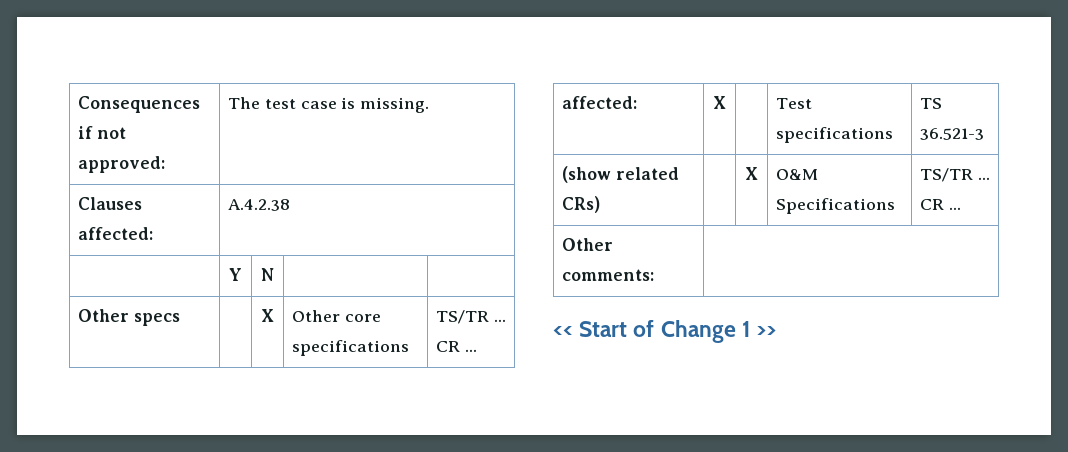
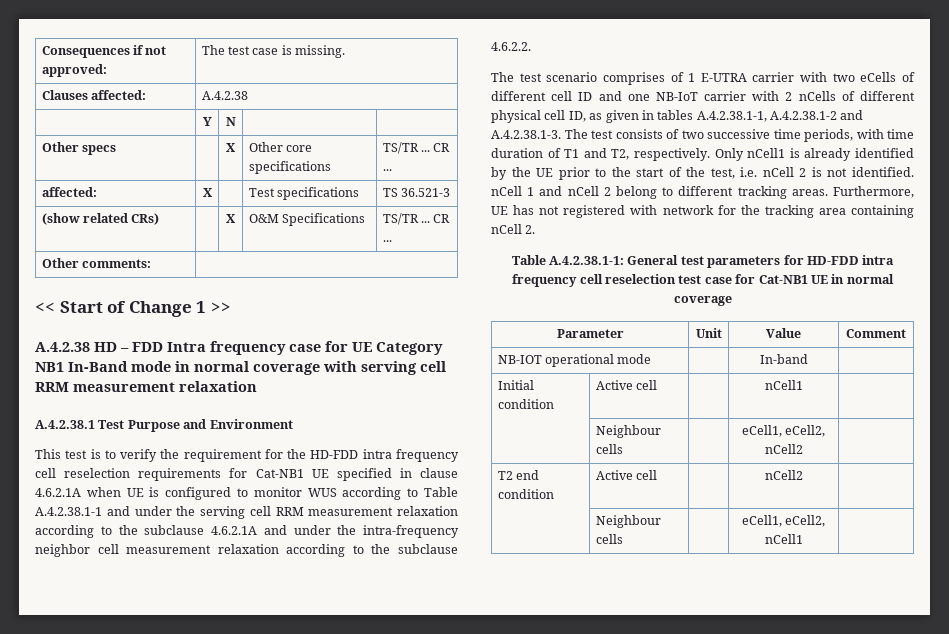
(777, 331) none -> [35,341,443,355] [35,361,446,375] [35,381,257,392] [35,419,293,432] [35,449,459,462] [35,468,458,481] [35,487,459,500] [35,506,458,519] [35,525,459,538] [35,544,458,557] [491,42,531,51] [491,72,915,85] [491,91,915,101] [491,110,864,123] [491,129,914,142] [491,148,914,161] [491,167,915,180] [491,186,914,199] [491,205,914,218] [491,224,536,234] [511,255,895,268] [512,274,894,287] [673,296,732,306] [556,329,624,338] [695,328,722,338] [766,328,801,338] [846,329,906,338] [497,354,652,367] [759,354,808,364] [497,380,534,390] [497,399,554,409] [595,380,657,390] [764,380,803,390] [595,425,661,438] [595,444,623,454] [741,425,826,437] [764,444,803,454] [497,470,539,480] [497,489,554,499] [595,470,657,480] [764,470,803,480] [595,515,661,528] [595,534,623,544] [741,515,826,527] [764,534,803,544] // A.4.2.38 HD – FDD Intra frequency case for UE Category NB1 In-Band mode in normal coverage with serving cell RRM measurement relaxation // A.4.2.38.1 Test Purpose and Environment // This test is to verify the requirement for the HD-FDD intra frequency cell reselection requirements for Cat-NB1 UE specified in clause 4.6.2.1A when UE is configured to monitor WUS according to Table A.4.2.38.1-1 and under the serving cell RRM measurement relaxation according to the subclause 4.6.2.1A and under the intra-frequency neighbor cell measurement relaxation according to the subclause 4.6.2.2. // The test scenario comprises of 1 E-UTRA carrier with two eCells of different cell ID and one NB-IoT carrier with 2 nCells of different physical cell ID, as given in tables A.4.2.38.1-1, A.4.2.38.1-2 and A.4.2.38.1-3. The test consists of two successive time periods, with time duration of T1 and T2, respectively. Only nCell1 is already identified by the UE prior to the start of the test, i.e. nCell 2 is not identified. nCell 1 and nCell 2 belong to different tracking areas. Furthermore, UE has not registered with network for the tracking area containing nCell 2. // Table A.4.2.38.1-1: General test parameters for HD-FDD intra frequency cell reselection test case for Cat-NB1 UE in normal coverage // Parameter | Unit | Value | Comment // NB-IOT operational mode | | In-band | // Initial condition | Active cell | | nCell1 | // | Neighbour cells | | eCell1, eCell2, nCell2 | // T2 end condition | Active cell | | nCell2 | // | Neighbour cells | | eCell1, eCell2, nCell1 |

